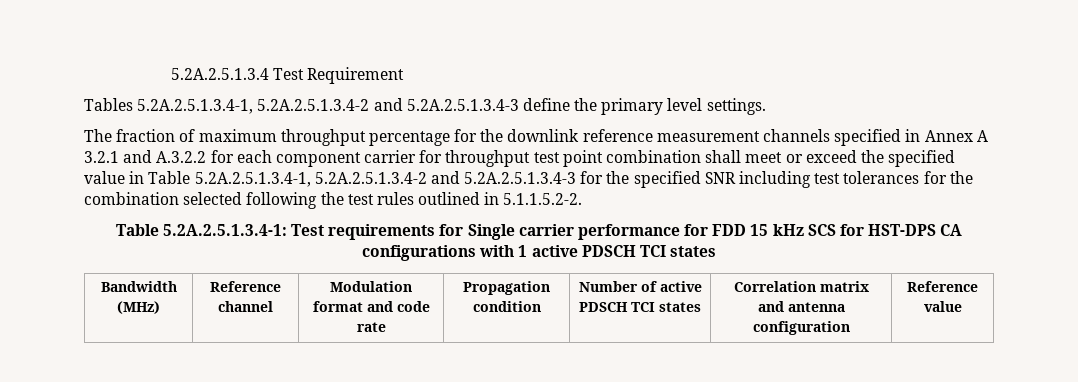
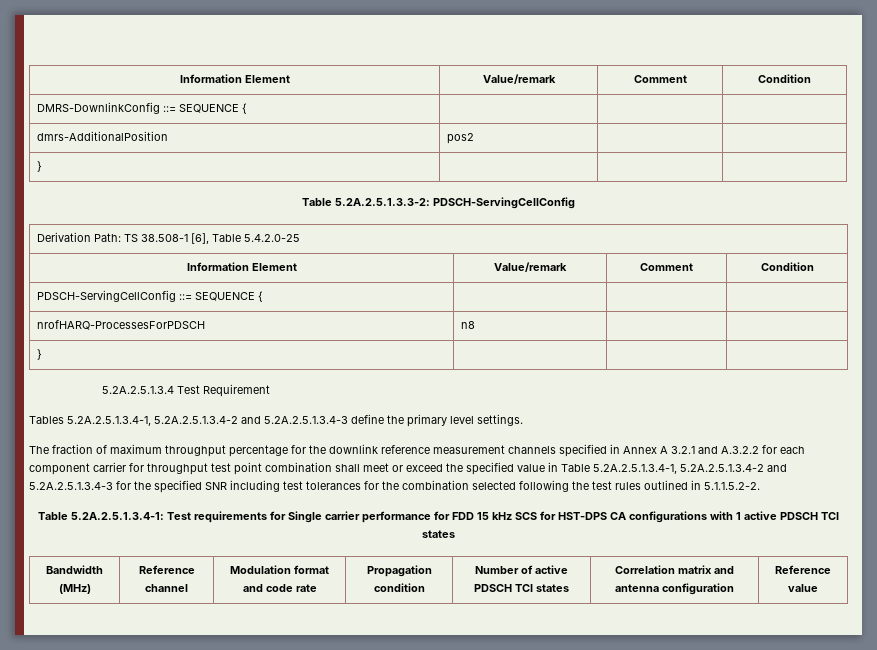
(170, 74) none -> [179,74,290,83] [482,74,556,84] [633,75,687,83] [758,74,811,83] [36,102,247,114] [36,131,168,141] [446,133,474,144] [36,161,42,172] [302,197,575,209] [36,232,300,244] [186,262,297,271] [494,262,567,272] [640,263,693,271] [760,262,814,271] [36,290,263,302] [36,320,205,330] [460,321,475,329] [36,349,42,360] Information Element | Value/remark | Comment | Condition // DMRS-DownlinkConfig ::= SEQUENCE { | | | // dmrs-AdditionalPosition | pos2 | | // } | | | // Table 5.2A.2.5.1.3.3-2: PDSCH-ServingCellConfig // Derivation Path: TS 38.508-1 [6], Table 5.4.2.0-25 // Information Element | Value/remark | Comment | Condition // PDSCH-ServingCellConfig ::= SEQUENCE { | | | // nrofHARQ-ProcessesForPDSCH | n8 | | // } | | | //

